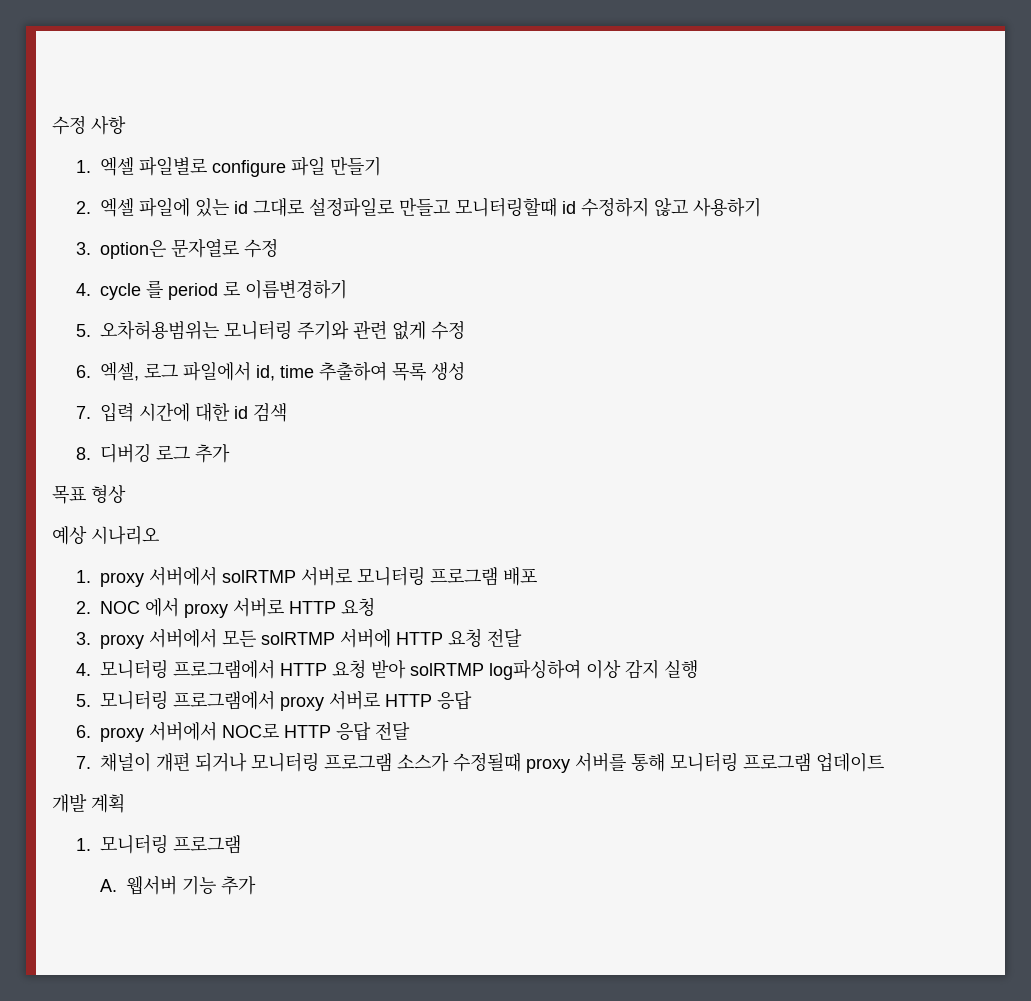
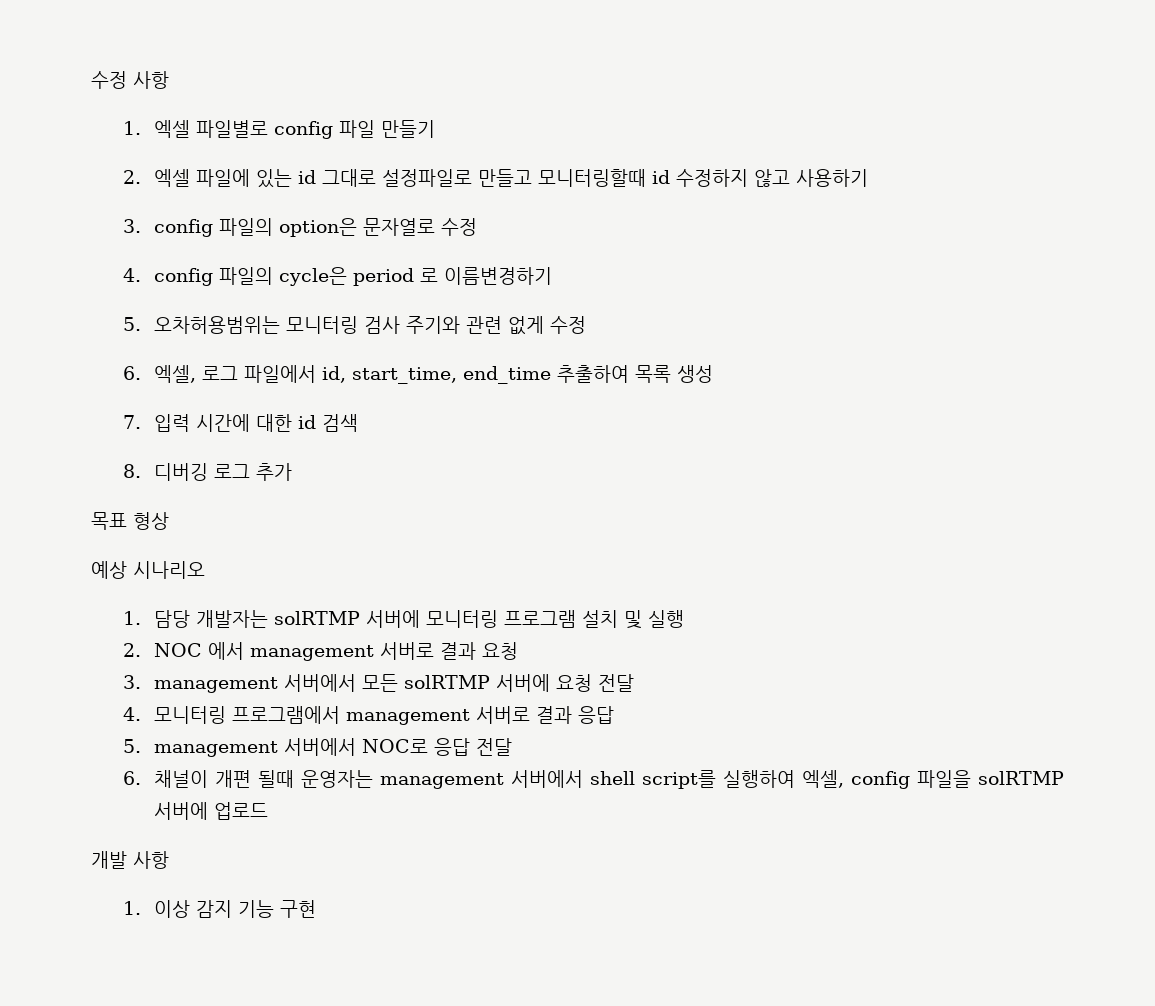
[212,160,287,177] configure -> [274,121,334,139] config
(92, 248) none -> [154,218,274,237] config 파일의
[100,280,164,300] cycle 를 -> [154,267,348,286] config 파일의 cycle은
(293, 330) none -> [364,316,401,334] 검사
[280,365,315,378] time -> [352,366,552,384] start_time, end_time
[100,566,538,587] proxy 서버에서 solRTMP 서버로 모니터링 프로그램 배포 -> [154,610,685,629] 담당 개발자는 solRTMP 서버에 모니터링 프로그램 설치 및 실행
[184,598,337,618] proxy 서버로 HTTP -> [250,642,477,661] management 서버로 결과
[100,634,145,649] proxy -> [154,677,279,693] management
[396,632,444,645] HTTP -> (551, 683) none
[280,659,699,680] [76,690,433,711] HTTP 요청 받아 solRTMP log파싱하여 이상 감지 실행 // 5. 모니터링 프로그램에서 proxy 서버로 HTTP -> [346,706,573,725] management 서버로 결과
[76,725,145,742] 6. proxy -> [122,739,279,757] 5. management
[284,725,332,738] HTTP -> (429, 746) none
[76,756,92,769] 7. -> [122,771,141,785] 6.
[195,752,885,773] 되거나 모니터링 프로그램 소스가 수정될때 proxy 서버를 통해 모니터링 프로그램 업데이트 -> [258,770,1064,789] [154,802,269,820] 될때 운영자는 management 서버에서 shell script를 실행하여 엑셀, config 파일을 solRTMP 서버에 업로드
[91,794,125,813] [76,834,242,854] [100,876,257,895] 계획 // 1. 모니터링 프로그램 // A. 웹서버 기능 추가 -> [133,851,169,869] [122,900,317,918] 사항 // 1. 이상 감지 기능 구현

